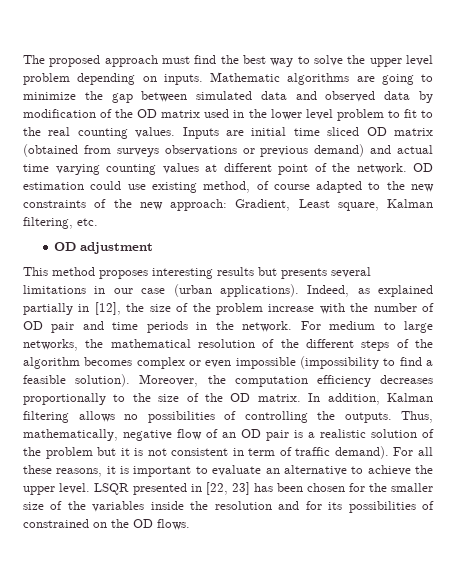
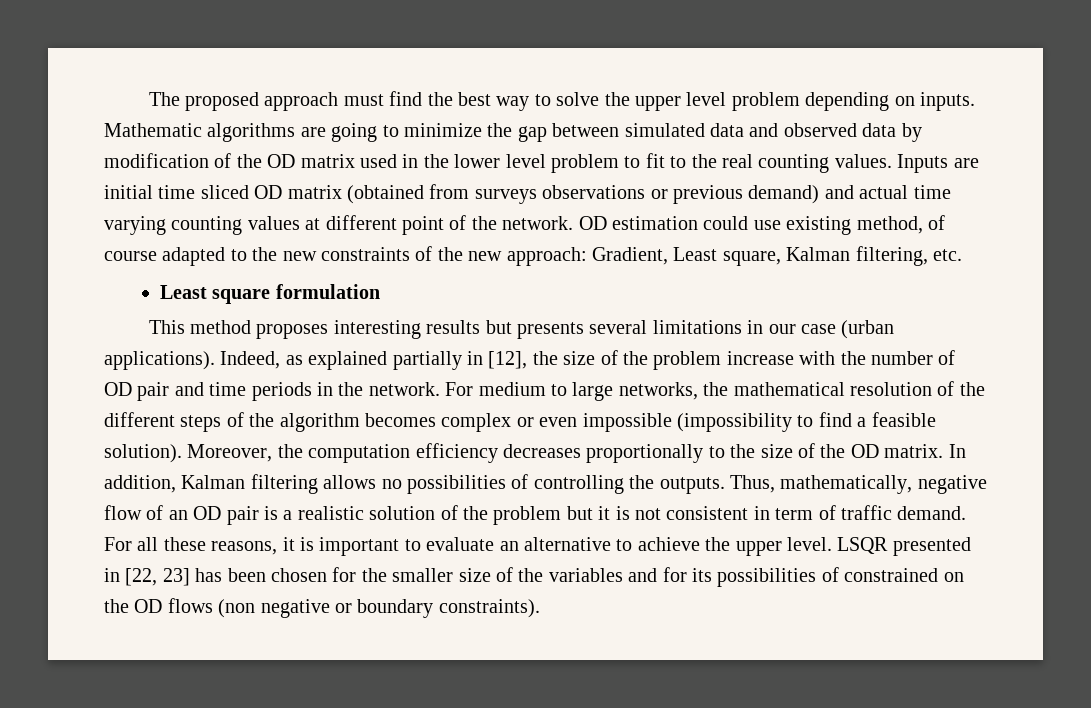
[54,242,154,254] OD adjustment -> [159,284,380,304] Least square formulation
[334,446,389,459] demand). -> [897,506,967,520] demand.
[150,501,272,510] inside the resolution -> (623, 575) none
[157,519,190,530] flows. -> [167,598,540,618] flows (non negative or boundary constraints).

